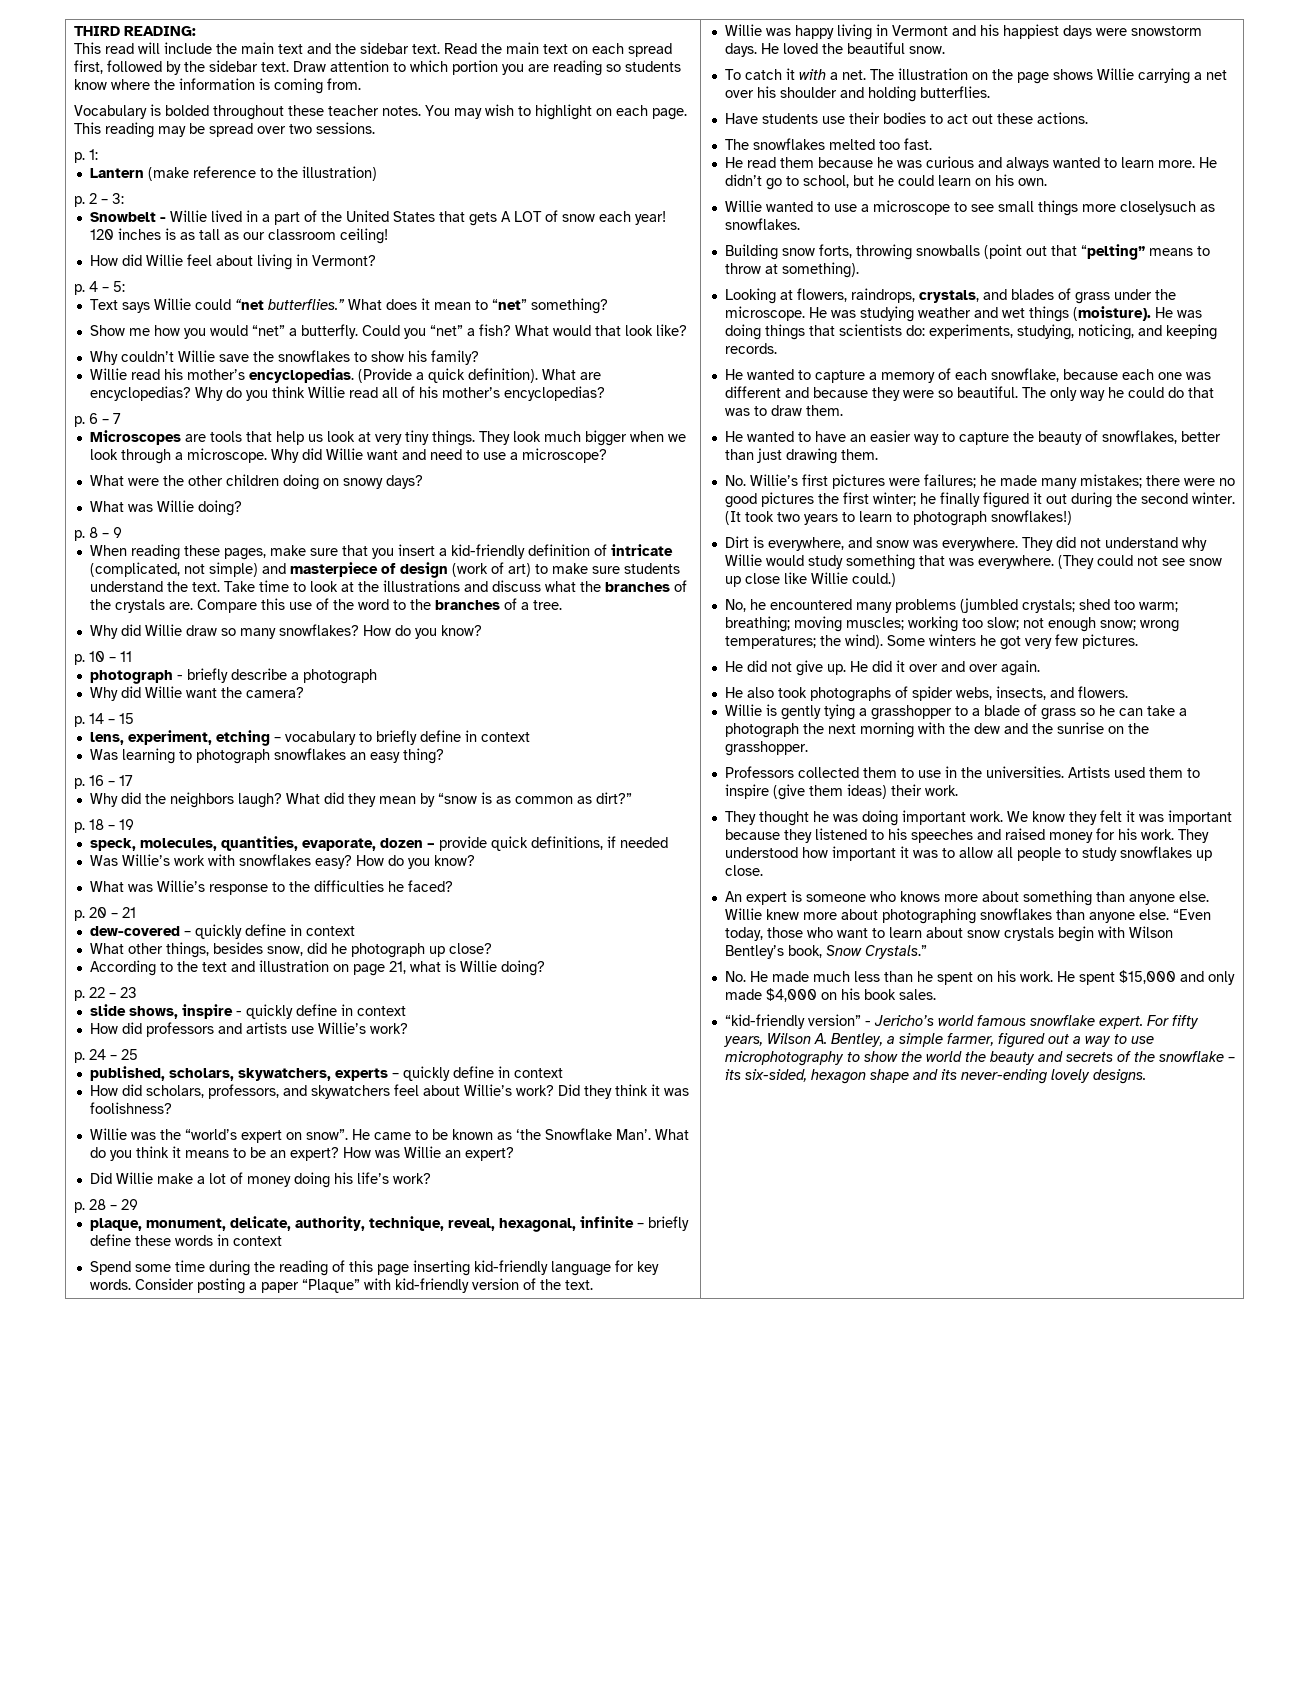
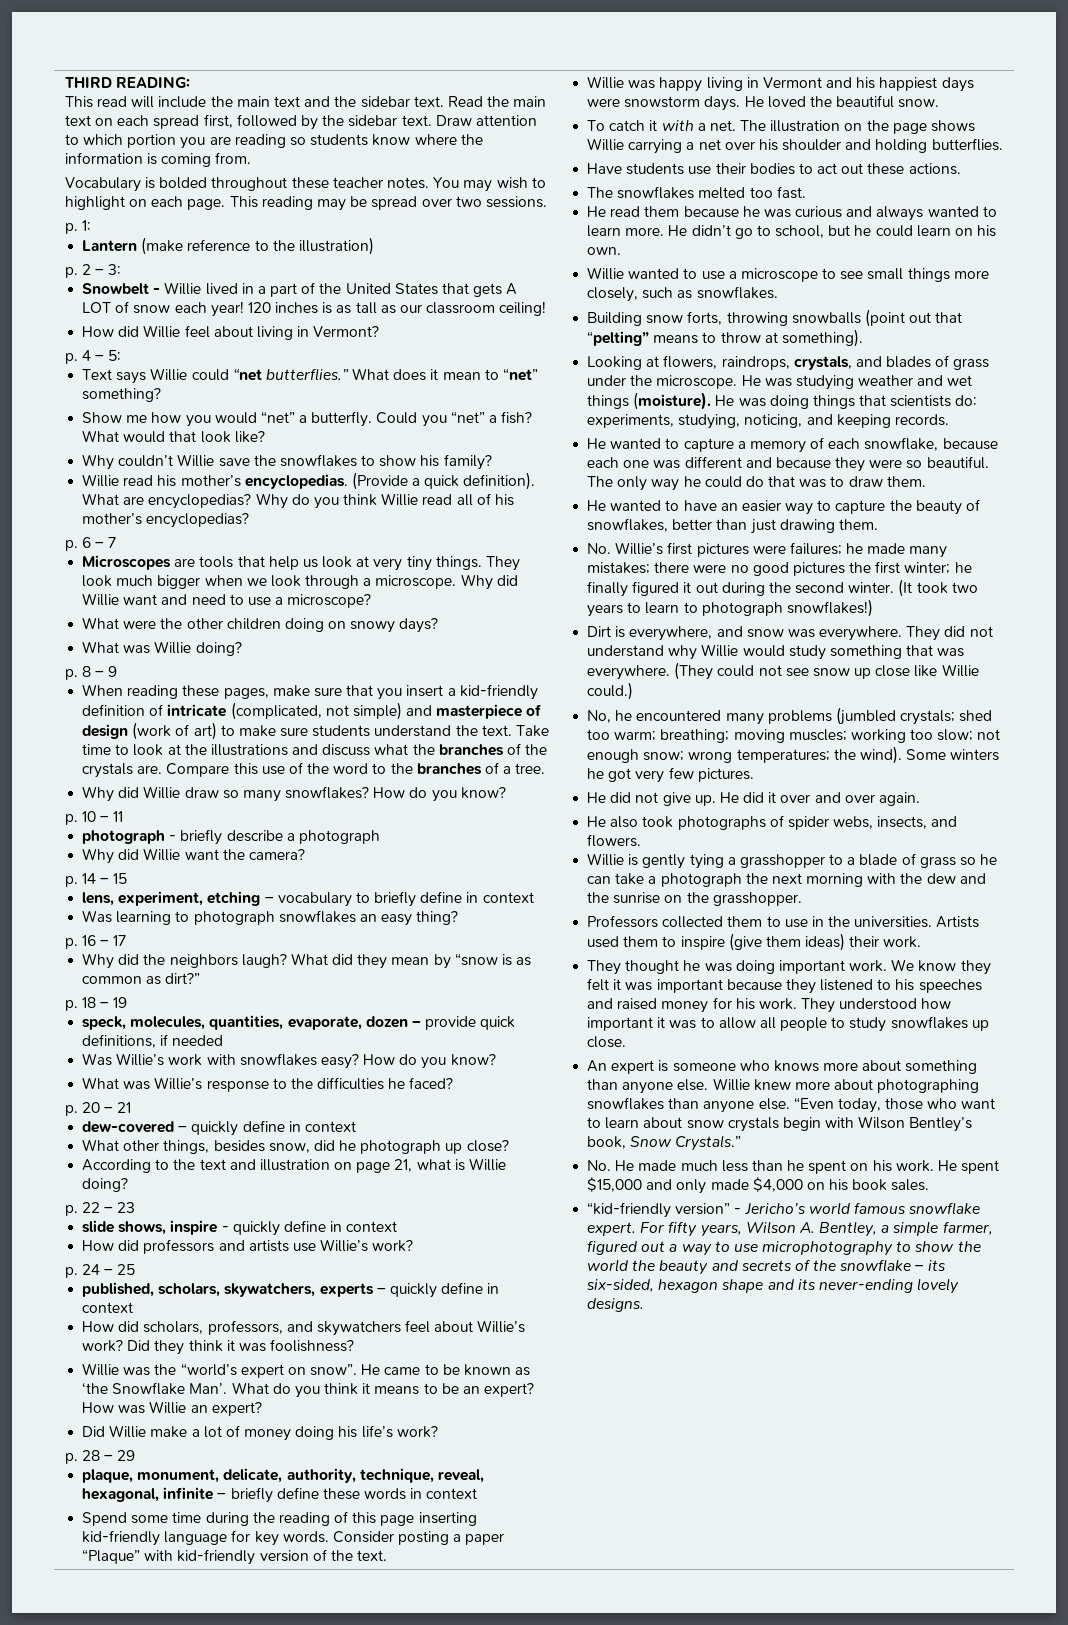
[1119,201,1196,215] closelysuch -> [586,287,674,302] closely, such

